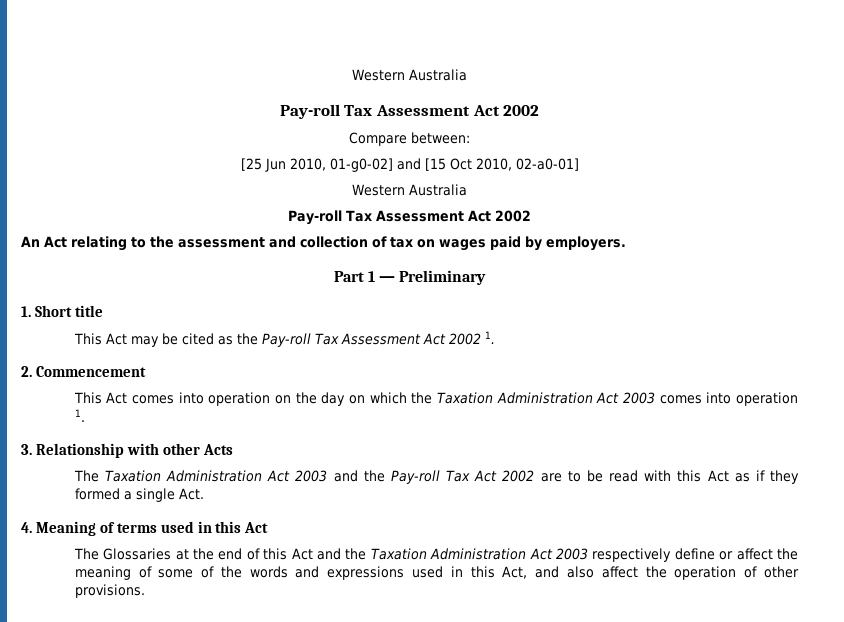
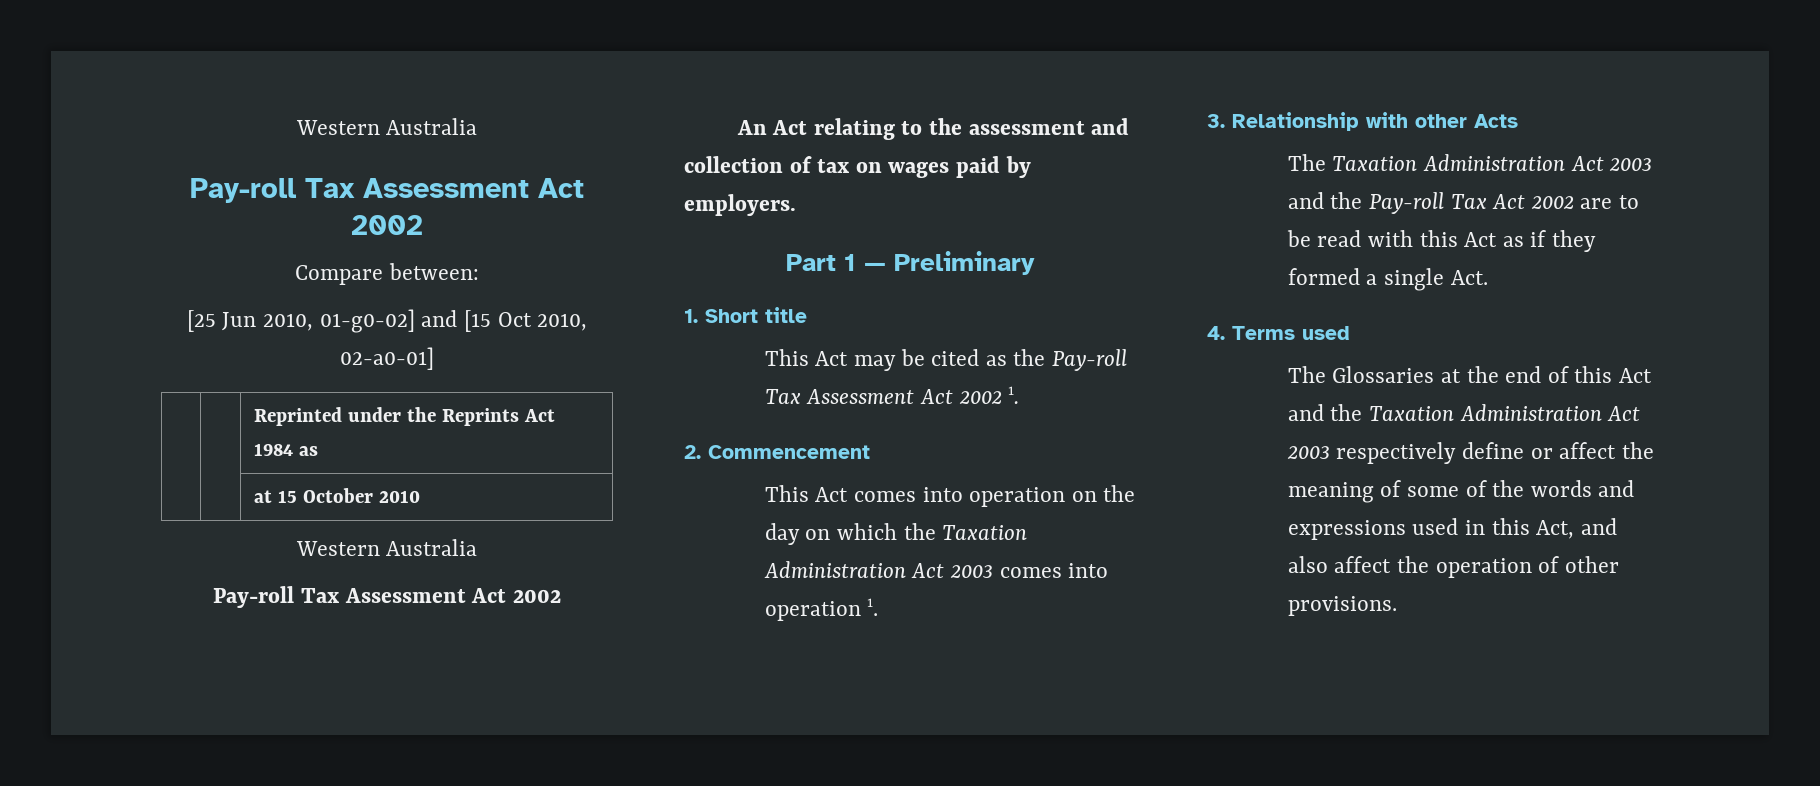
(579, 164) none -> [253,407,555,426] [253,443,318,456] [253,488,420,503] // | | Reprinted under the Reprints Act 1984 as // | | at 15 October 2010
[35,521,269,536] Meaning of terms used in this Act -> [1232,326,1350,340] Terms used

